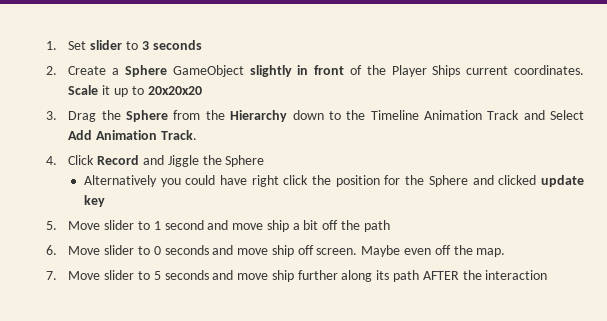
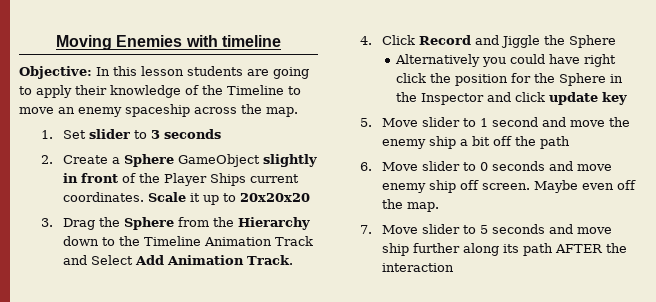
(45, 45) none -> [56,35,281,50] [19,66,309,79] [19,85,301,98] [19,104,298,117] Moving Enemies with timeline // Objective: In this lesson students are going to apply their knowledge of the Timeline to move an enemy spaceship across the map. //
[472,175,537,185] and clicked -> [609,74,623,83] [395,92,545,105] in the Inspector and click
(264, 226) none -> [609,117,631,127] [382,139,427,149] the enemy
(269, 251) none -> [382,183,427,193] enemy

